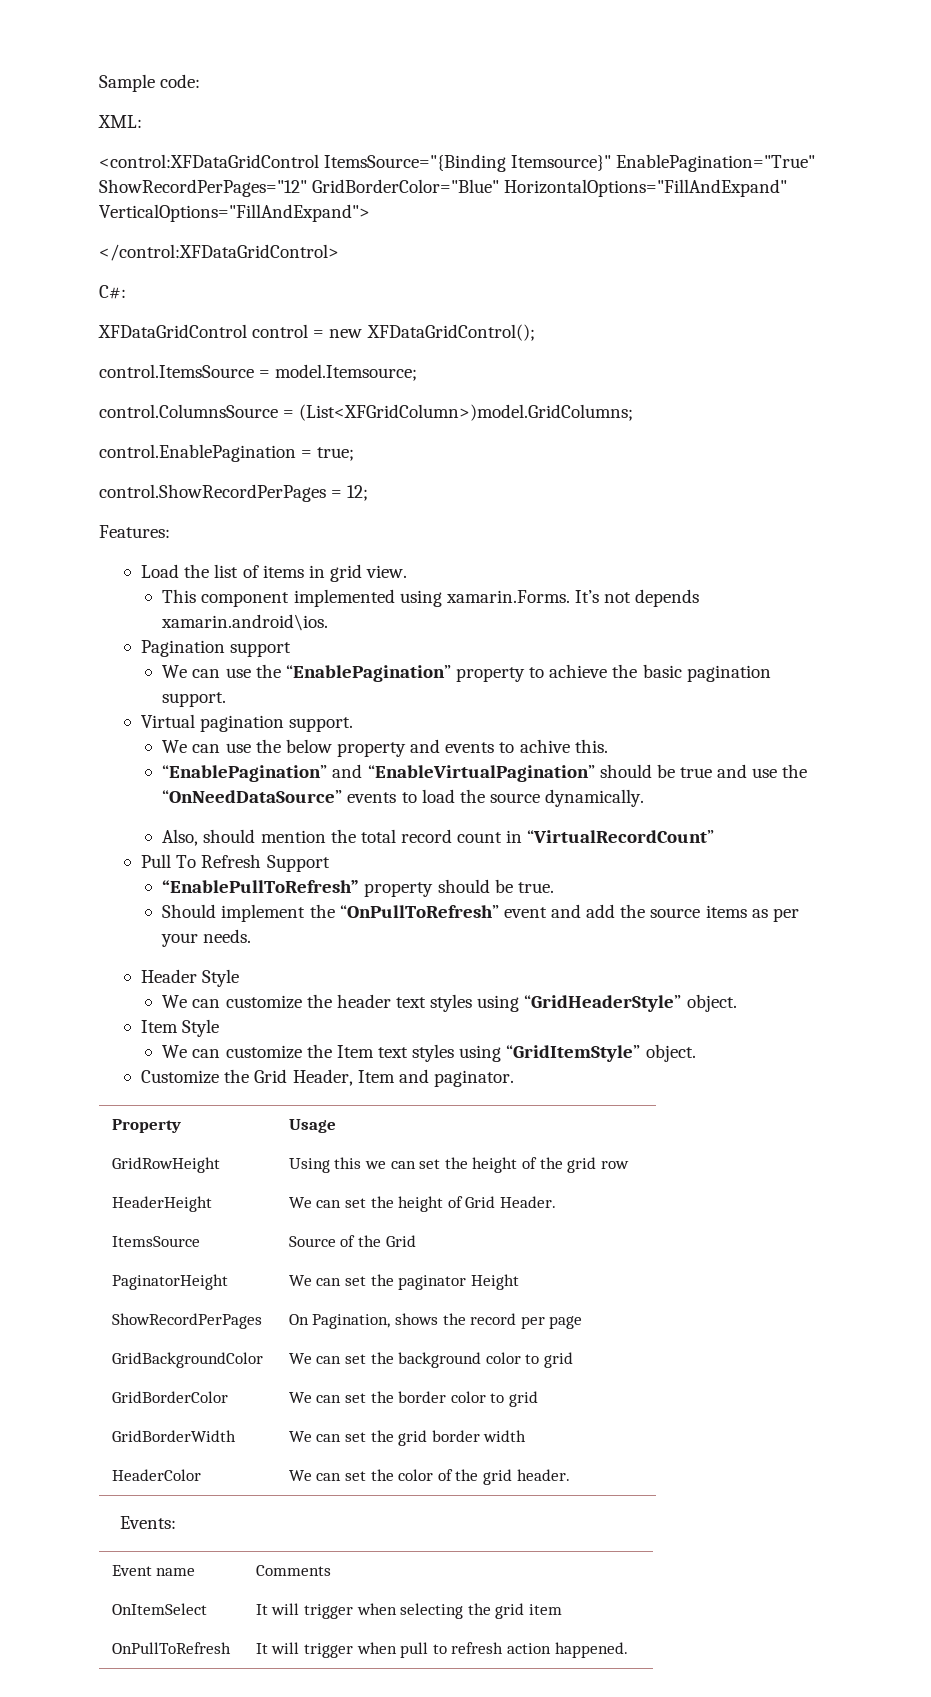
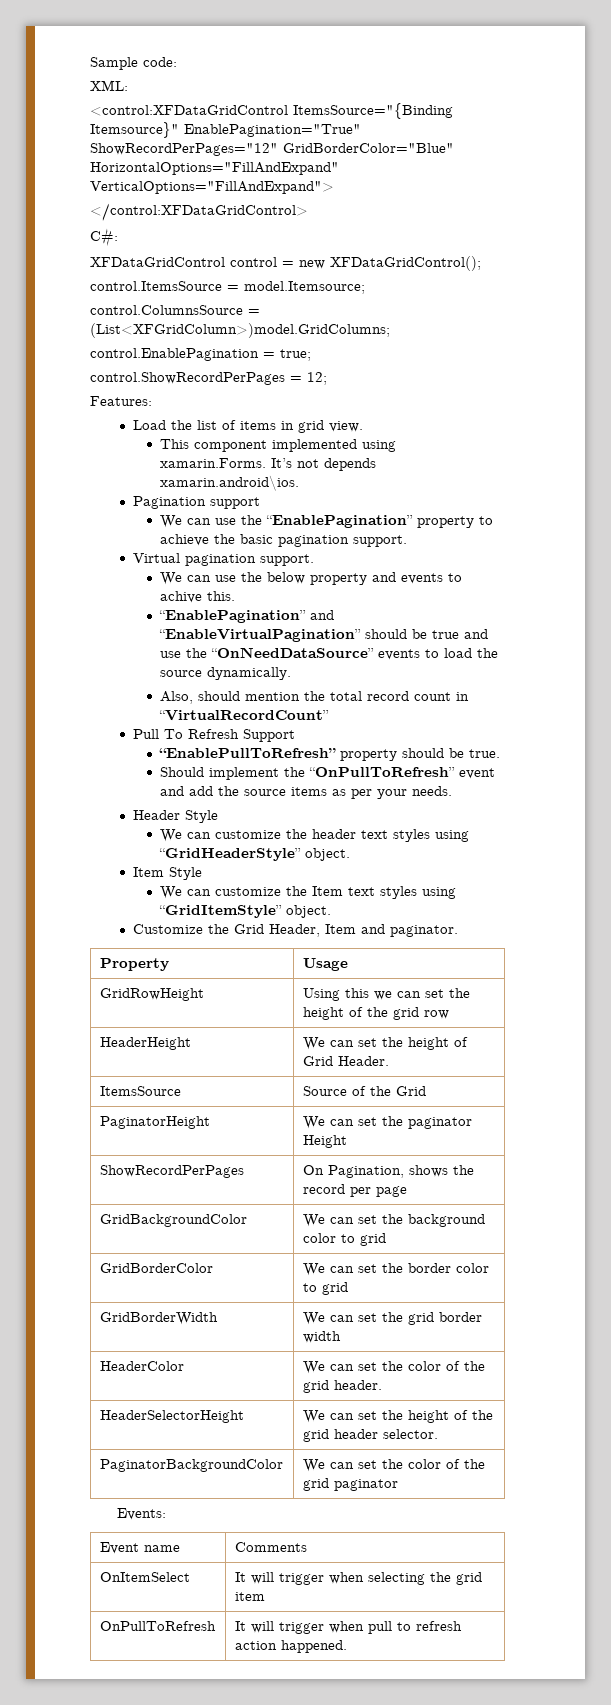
(570, 1475) none -> [99,1410,244,1423] [302,1410,493,1423] [302,1429,438,1442] [99,1459,283,1472] [302,1459,485,1472] [302,1478,398,1491] // HeaderSelectorHeight | We can set the height of the grid header selector. // PaginatorBackgroundColor | We can set the color of the grid paginator

